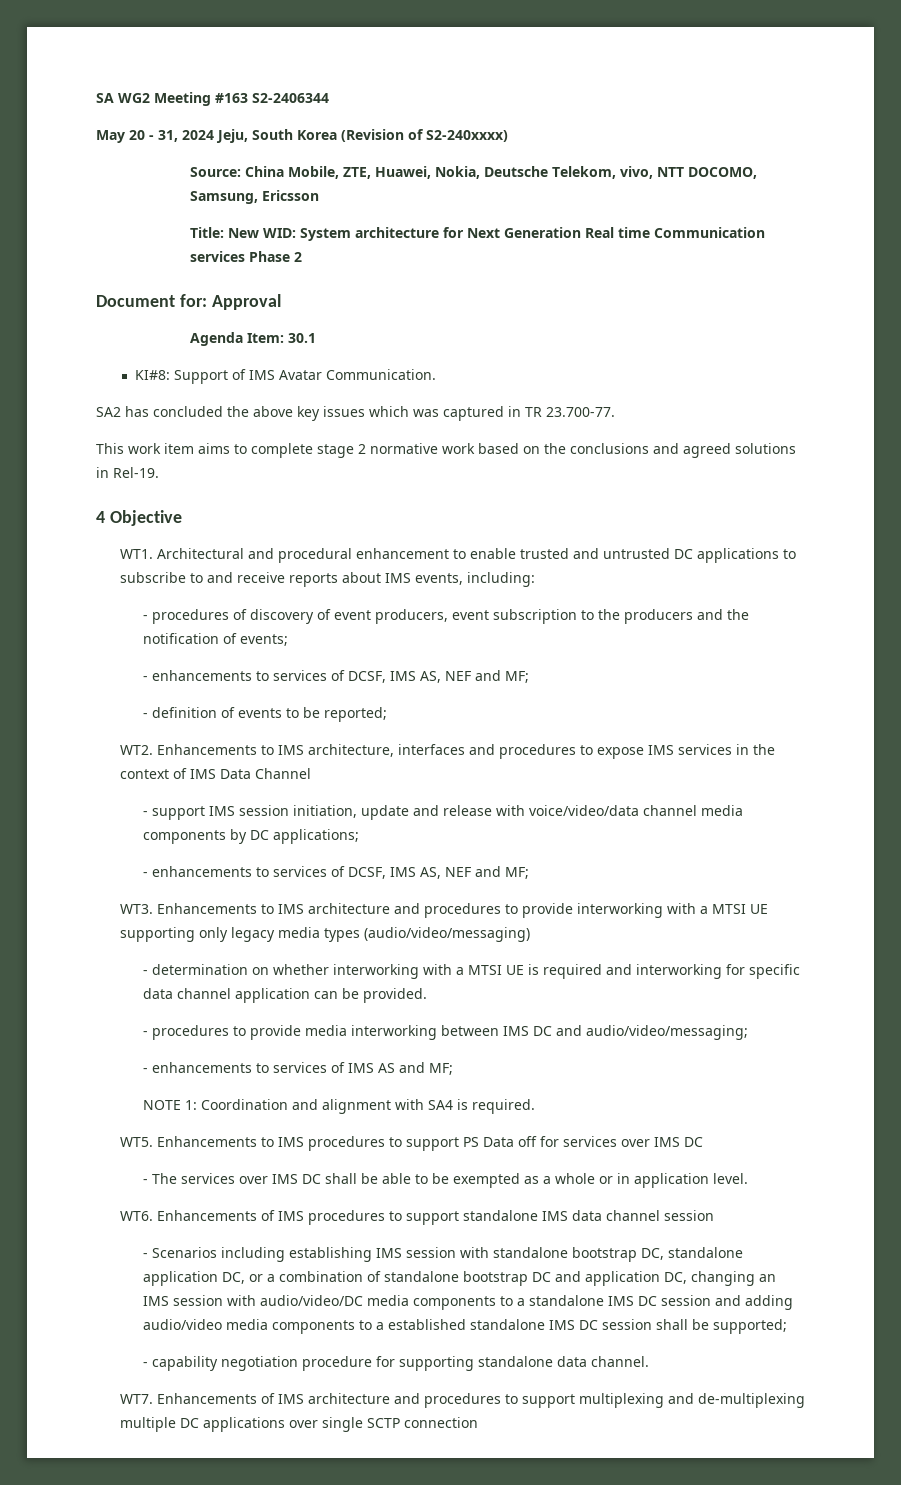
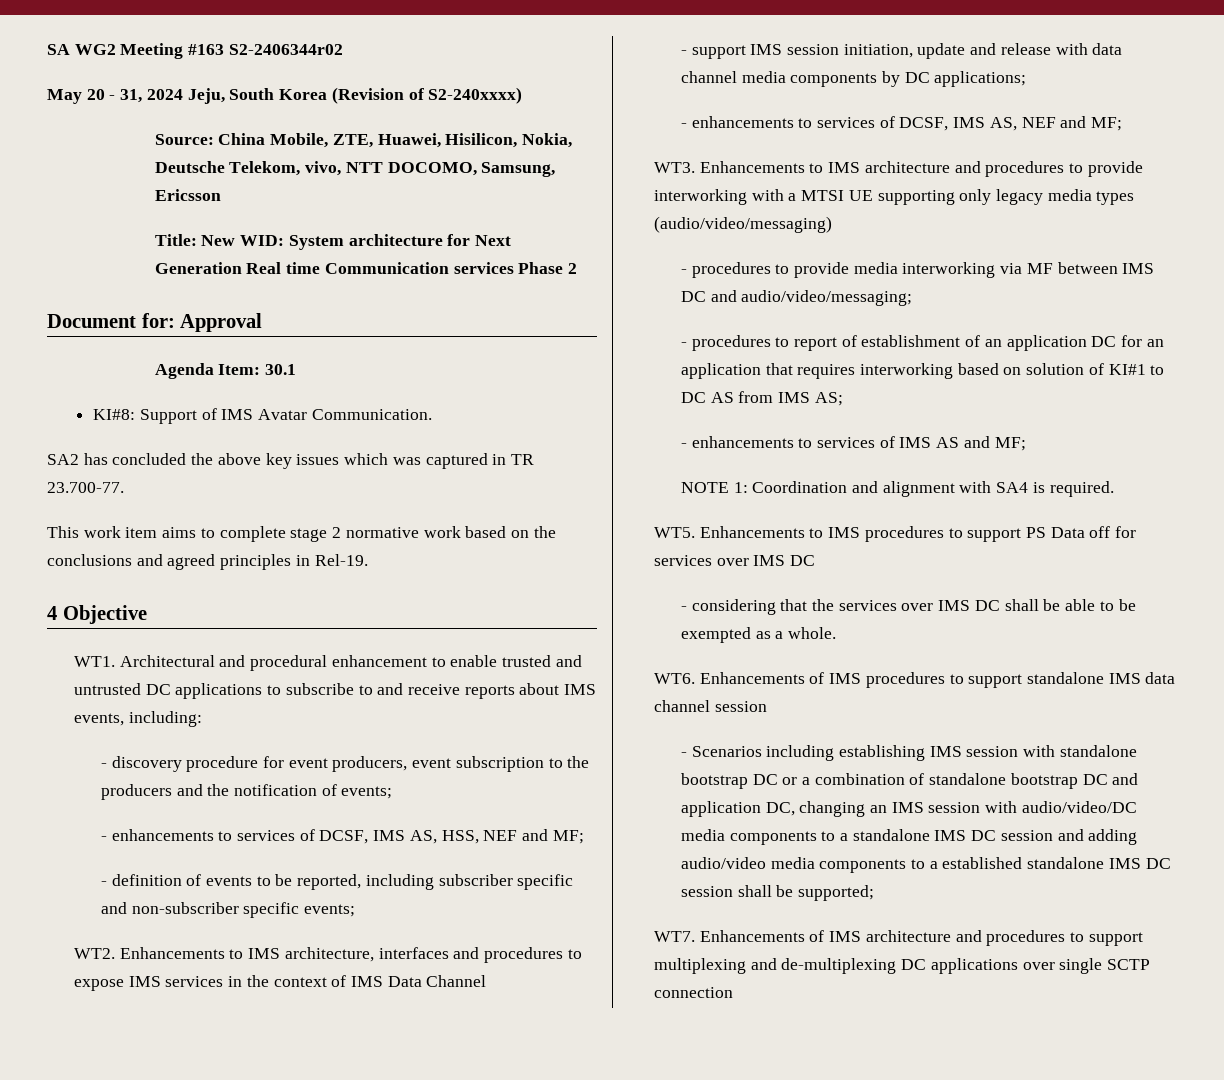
[252,93,329,103] S2-2406344 -> [228,44,343,55] S2-2406344r02
(432, 172) none -> [445,133,518,148] Hisilicon,
[735,443,796,454] solutions -> [220,554,292,570] principles
[152,609,332,624] procedures of discovery of -> [111,756,284,772] discovery procedure for
(442, 677) none -> [441,830,479,844] HSS,
[324,707,388,722] reported; -> [297,874,574,890] [100,902,355,918] reported, including subscriber specific and non-subscriber specific events;
[529,805,640,816] voice/video/data -> [1092,43,1123,55] data
[143,964,801,979] [143,988,428,1003] // - determination on whether interworking with a MTSI UE is required and interworking for specific data channel application can be provided. -> (832, 224) none
(438, 1032) none -> [1000,263,1053,274] via MF
(749, 1032) none -> [680,335,1164,351] [680,363,1165,379] [680,391,843,406] // - procedures to report of establishment of an application DC for an application that requires interworking based on solution of KI#1 to DC AS from IMS AS;
[152,1173,178,1184] The -> [691,599,834,615] considering that the
[555,1173,749,1188] whole or in application level. -> [787,627,836,639] whole.
[641,1247,744,1260] [143,1271,246,1286] DC, standalone application DC, -> [752,774,778,785] DC
[143,1356,650,1371] // - capability negotiation procedure for supporting standalone data channel. -> (874, 893) none
[119,1417,176,1432] multiple -> (897, 966) none

